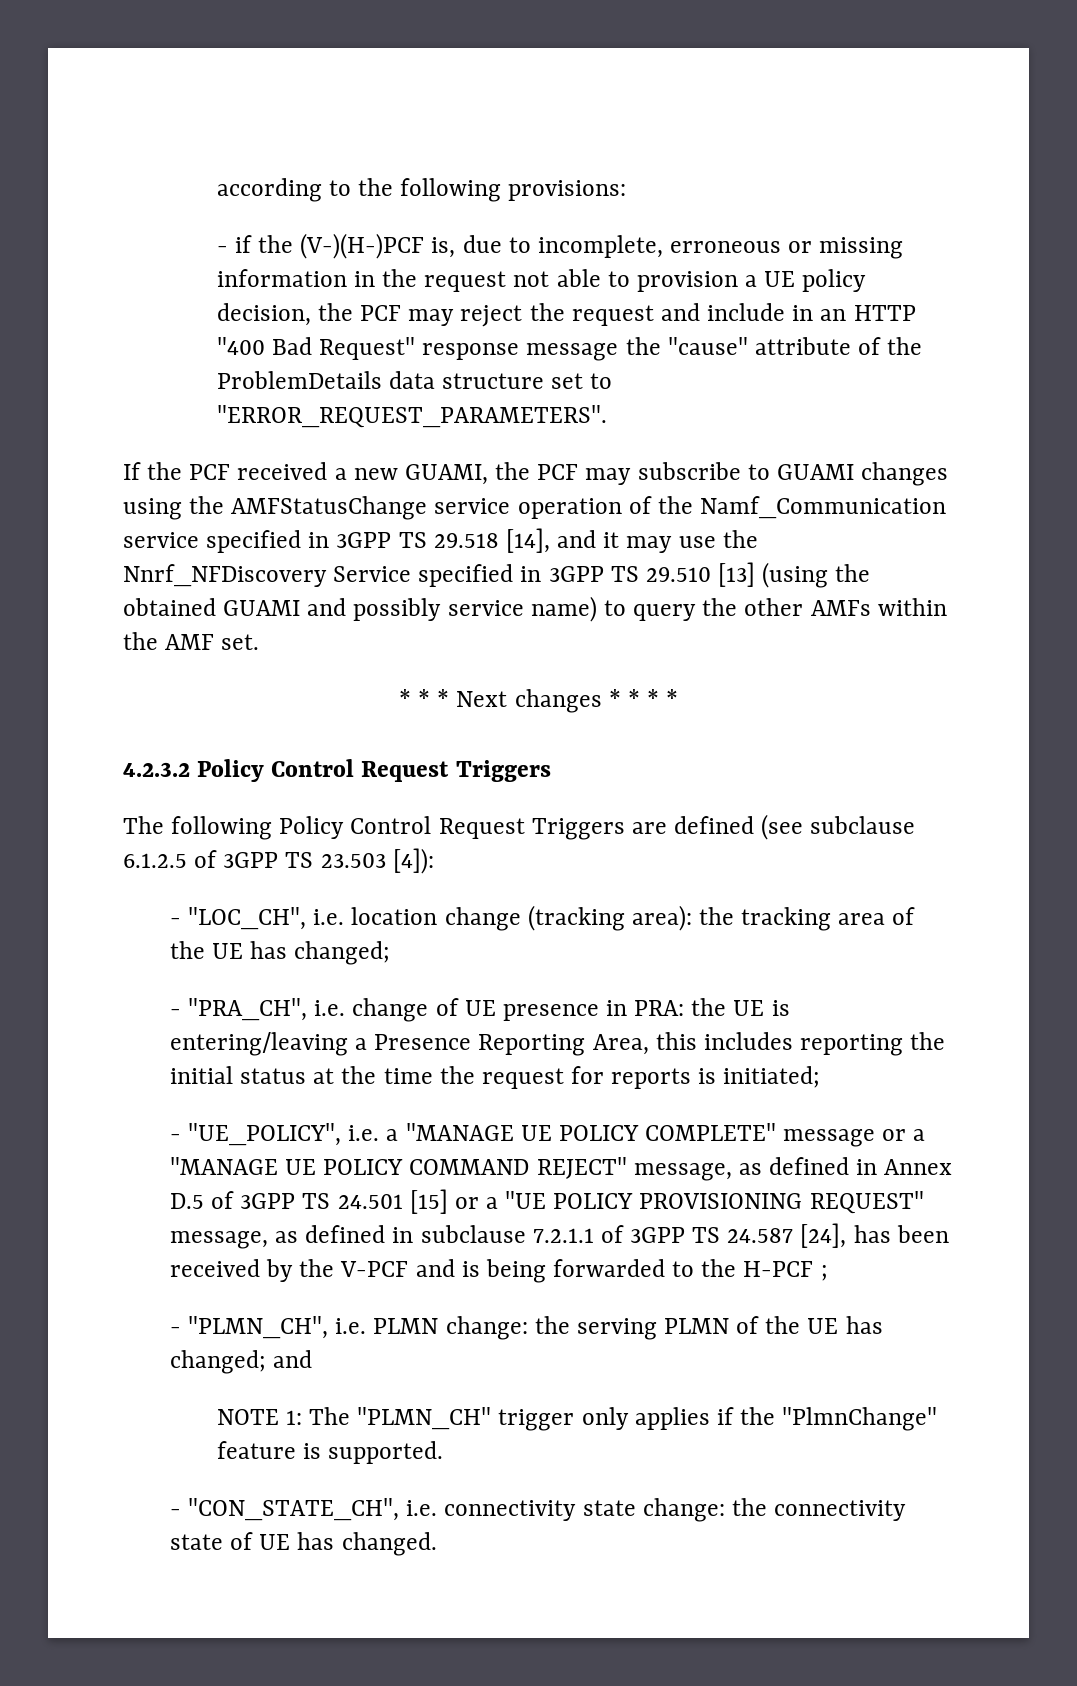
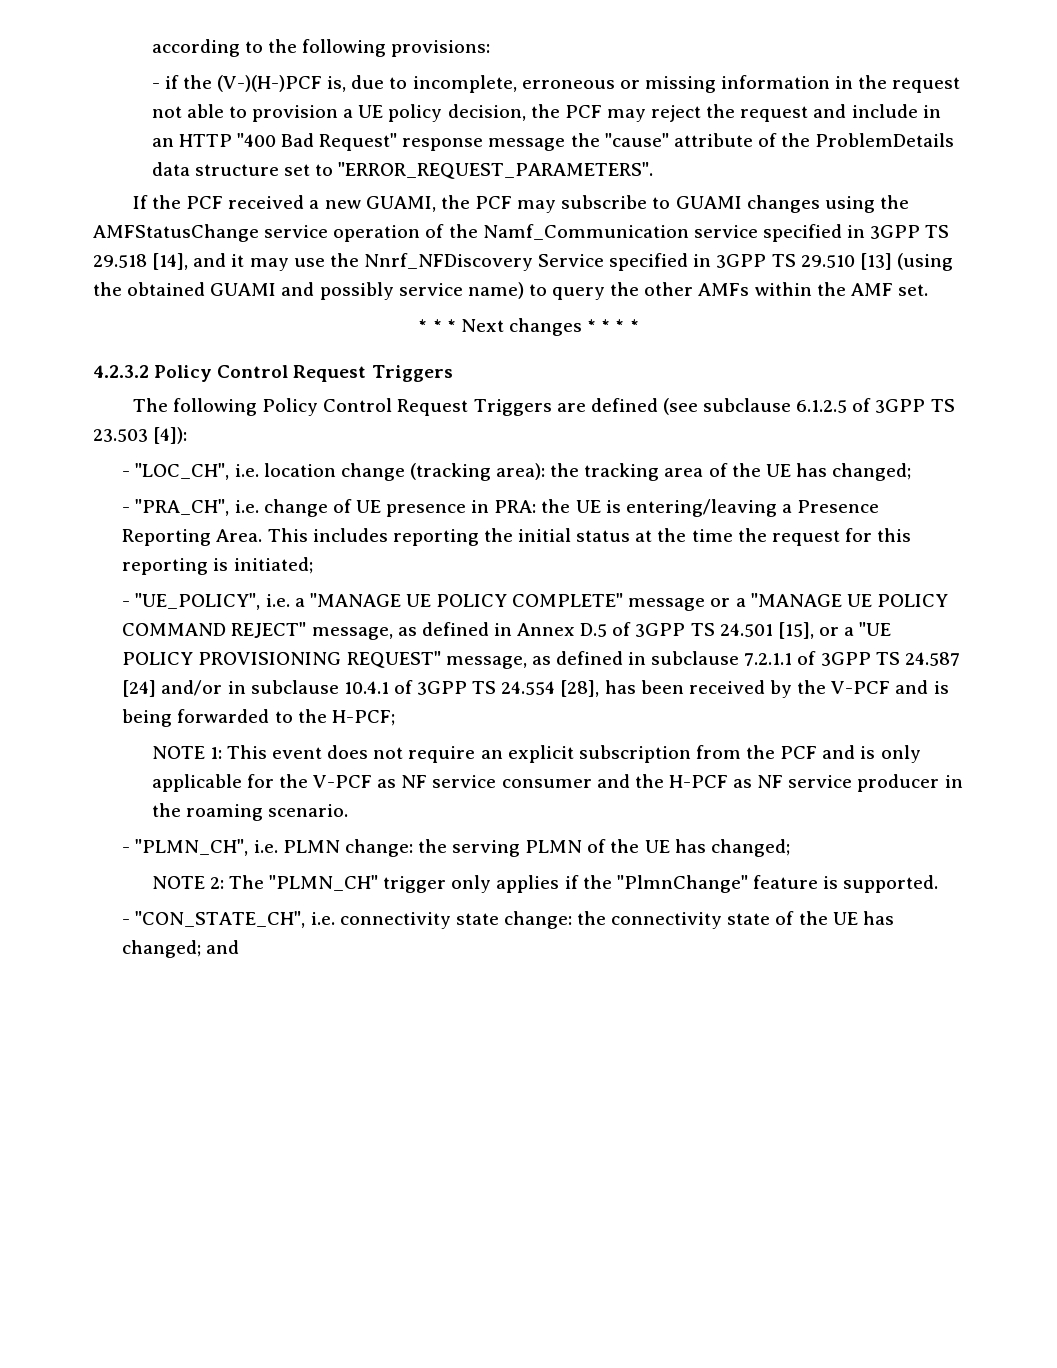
[592,1032,697,1055] Area, this -> [216,528,308,542] Area. This
[611,1068,692,1089] reports -> [877,528,912,542] [122,558,209,575] this reporting
[409,1189,448,1214] [15] -> [777,622,814,639] [15],
[800,1223,847,1248] [24], -> [122,680,600,697] [24] and/or in subclause 10.4.1 of 3GPP TS 24.554 [28],
[743,1261,828,1281] H-PCF ; -> [331,710,395,726] [151,745,921,763] [151,774,963,792] [151,803,348,821] H-PCF; // NOTE 1: This event does not require an explicit subscription from the PCF and is only applicable for the V-PCF as NF service consumer and the H-PCF as NF service producer in the roaming scenario.
[273,1350,313,1368] [216,1409,302,1425] and // NOTE 1: -> [151,876,224,889] // NOTE 2:
[259,1532,437,1556] UE has changed. -> [798,911,894,925] [122,940,240,958] the UE has changed; and

